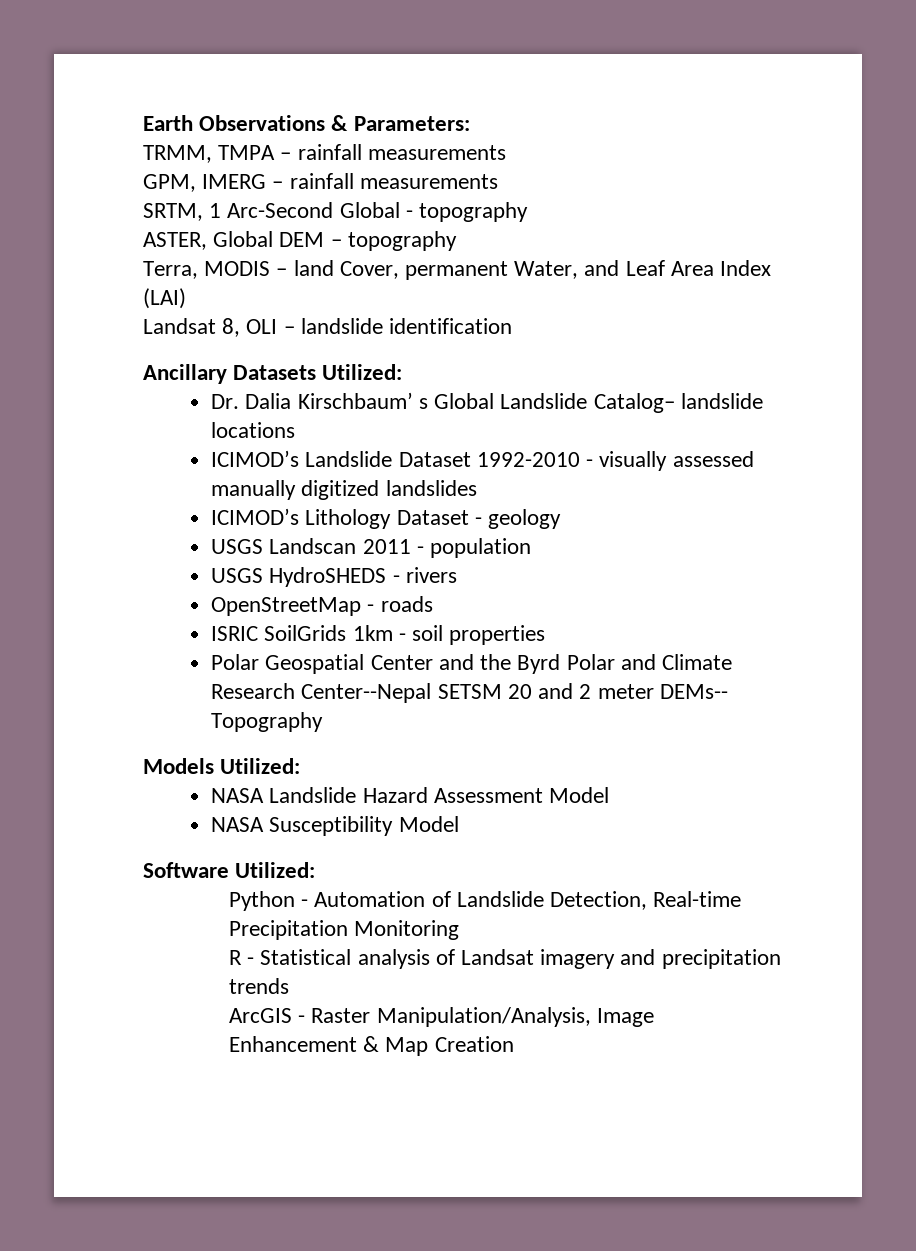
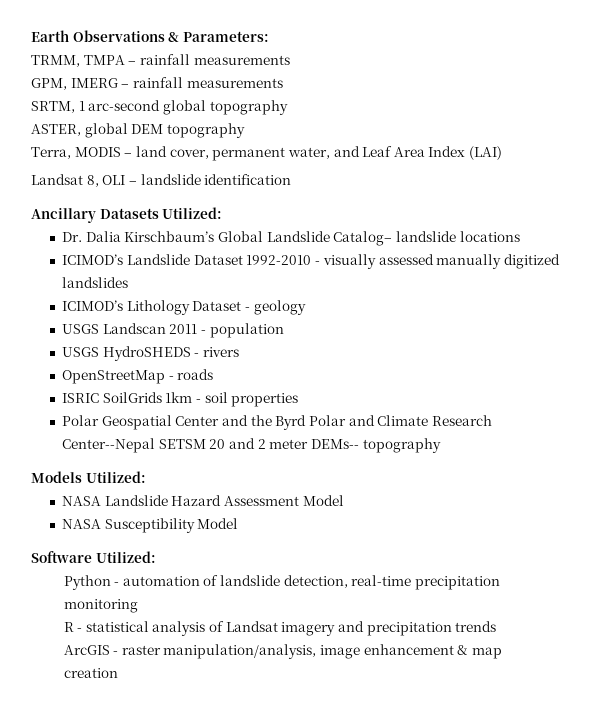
[227,202,413,218] Arc-Second Global - -> [88,100,206,115] arc-second global
[213,231,342,247] Global DEM – -> [84,123,164,138] global DEM
[339,261,579,280] Cover, permanent Water, -> [169,147,330,161] cover, permanent water,
[297,392,428,409] Kirschbaum’ s -> [124,231,215,242] Kirschbaum’s
[211,712,324,732] Topography -> [362,438,441,453] topography
[314,891,742,910] [228,920,460,940] Automation of Landslide Detection, Real-time Precipitation Monitoring -> [122,575,501,590] [63,599,138,613] automation of landslide detection, real-time precipitation monitoring
[260,949,352,965] Statistical -> [85,621,149,632] statistical
[311,1007,654,1027] [228,1036,514,1056] Raster Manipulation/Analysis, Image Enhancement & Map Creation -> [121,644,503,659] [63,668,118,678] raster manipulation/analysis, image enhancement & map creation

